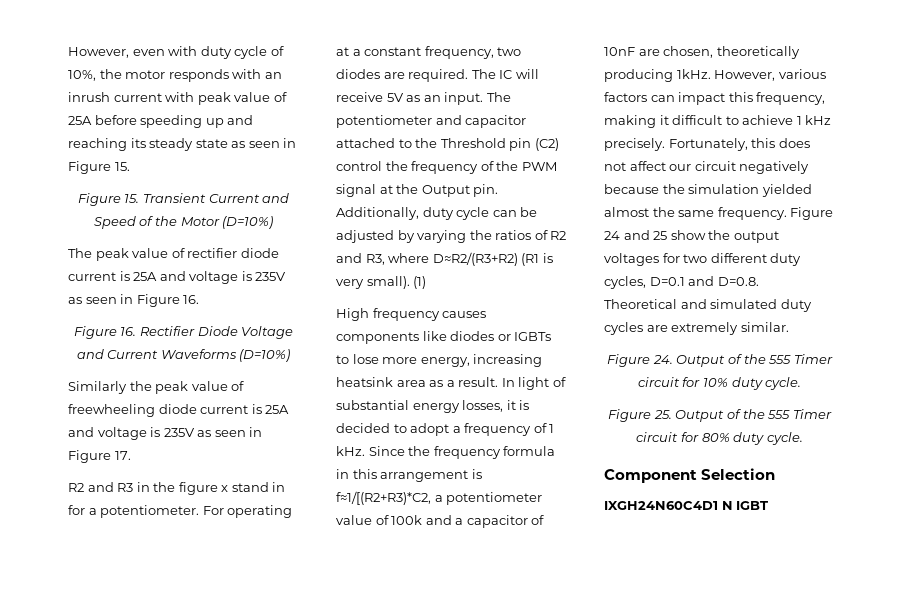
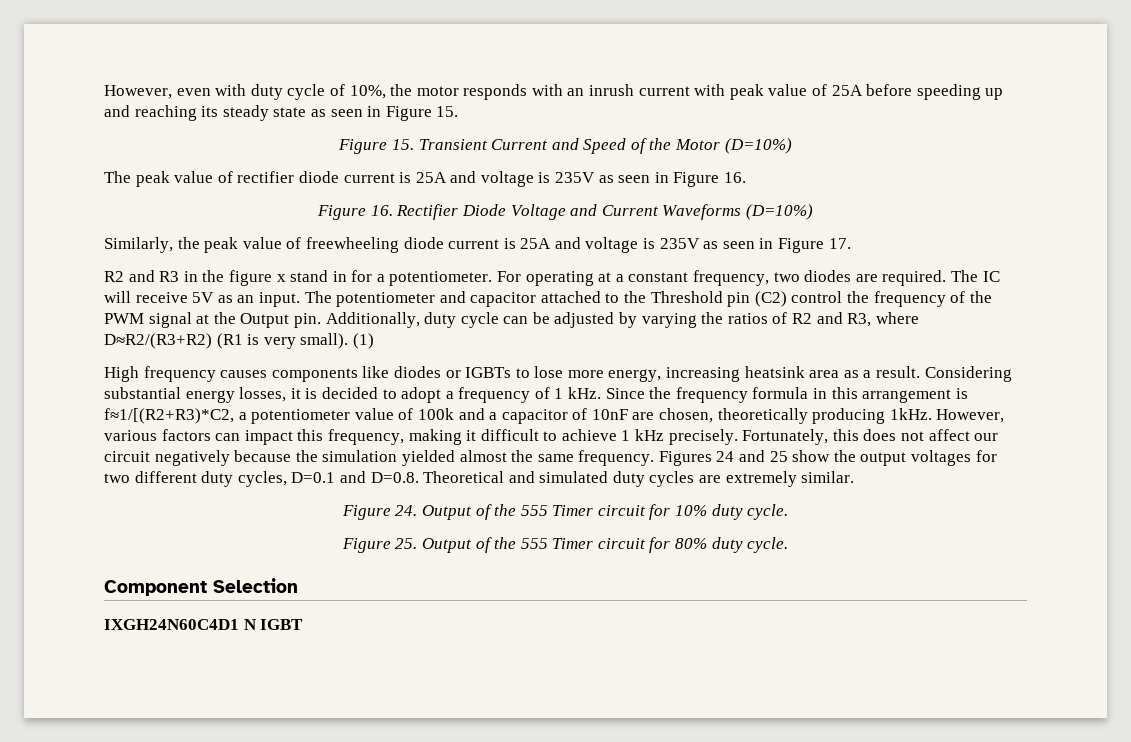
[68,381,127,394] Similarly -> [104,237,173,253] Similarly,
[501,377,566,390] In light of -> [924,366,1012,382] Considering
[790,207,834,220] Figure -> [658,451,712,466] Figures

